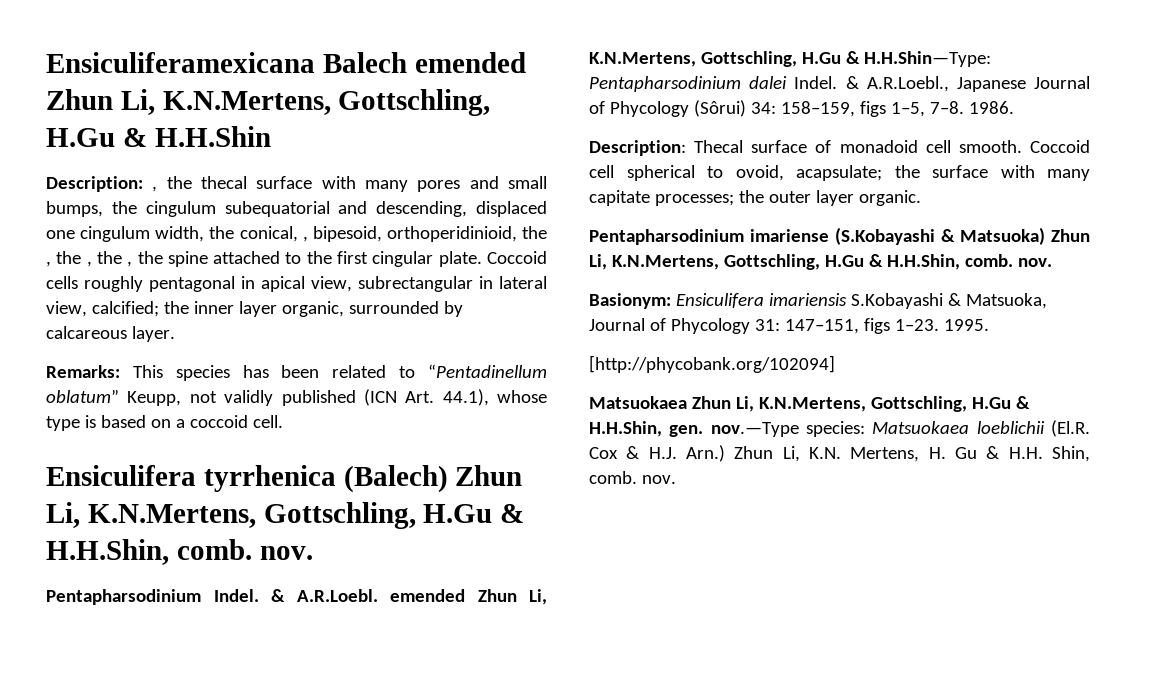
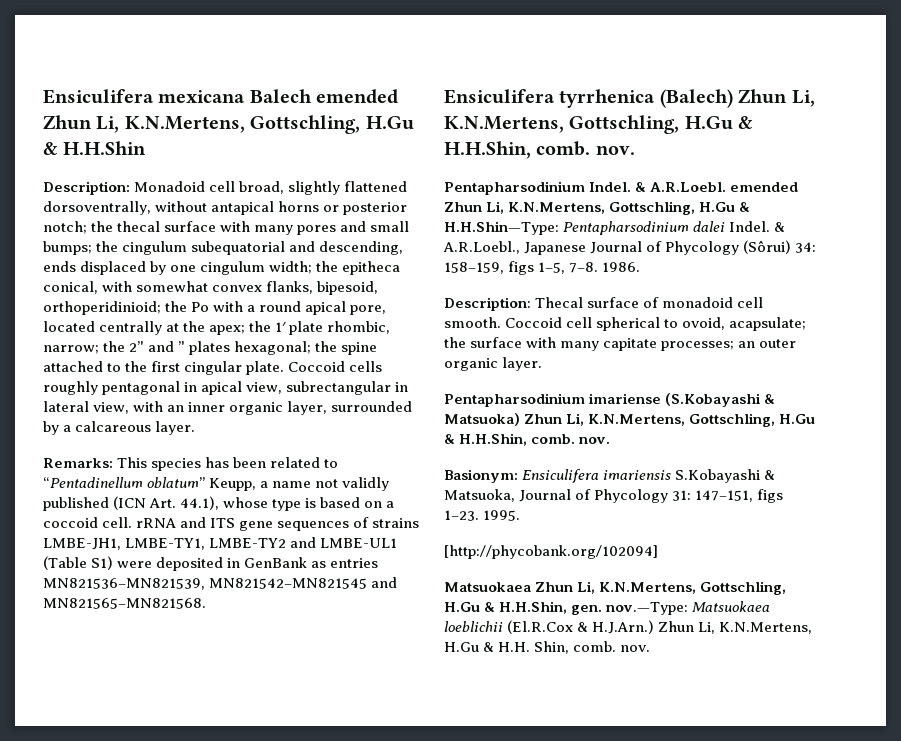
[46,52,315,73] Ensiculiferamexicana -> [43,89,246,104] Ensiculifera mexicana
[152,186,158,192] , -> [134,181,408,195] [43,201,408,215] [43,221,87,234] Monadoid cell broad, slightly flattened dorsoventrally, without antapical horns or posterior notch;
[46,201,103,217] bumps, -> [43,241,92,255] bumps;
[475,201,547,217] [46,226,547,242] [46,251,133,267] displaced one cingulum width, the conical, , bipesoid, orthoperidinioid, the , the , the , -> [43,261,401,275] [43,281,379,295] [43,301,387,315] [43,321,391,335] [43,341,312,355] ends displaced by one cingulum width; the epitheca conical, with somewhat convex flanks, bipesoid, orthoperidinioid; the Po with a round apical pore, located centrally at the apex; the 1′ plate rhombic, narrow; the 2’' and ’' plates hexagonal;
[91,301,344,317] calcified; the inner layer organic, -> [133,401,328,415] with an inner organic layer,
(463, 309) none -> [63,425,72,432] a
(182, 398) none -> [260,481,312,488] a name
(283, 421) none -> [136,517,420,531] [43,537,398,550] [43,556,379,571] [43,577,398,590] [43,598,206,609] rRNA and ITS gene sequences of strains LMBE-JH1, LMBE-TY1, LMBE-TY2 and LMBE-UL1 (Table S1) were deposited in GenBank as entries MN821536–MN821539, MN821542–MN821545 and MN821565–MN821568.
[738,190,921,206] the outer layer organic. -> [738,339,797,348] [444,357,543,371] an outer organic layer.
[710,420,1090,437] [589,445,977,462] nov.—Type species: Matsuokaea loeblichii (El.R. Cox & H.J. Arn.) Zhun Li, K.N. Mertens, H. Gu -> [606,601,771,615] [444,620,813,634] [444,642,479,652] nov.—Type: Matsuokaea loeblichii (El.R.Cox & H.J.Arn.) Zhun Li, K.N.Mertens, H.Gu

